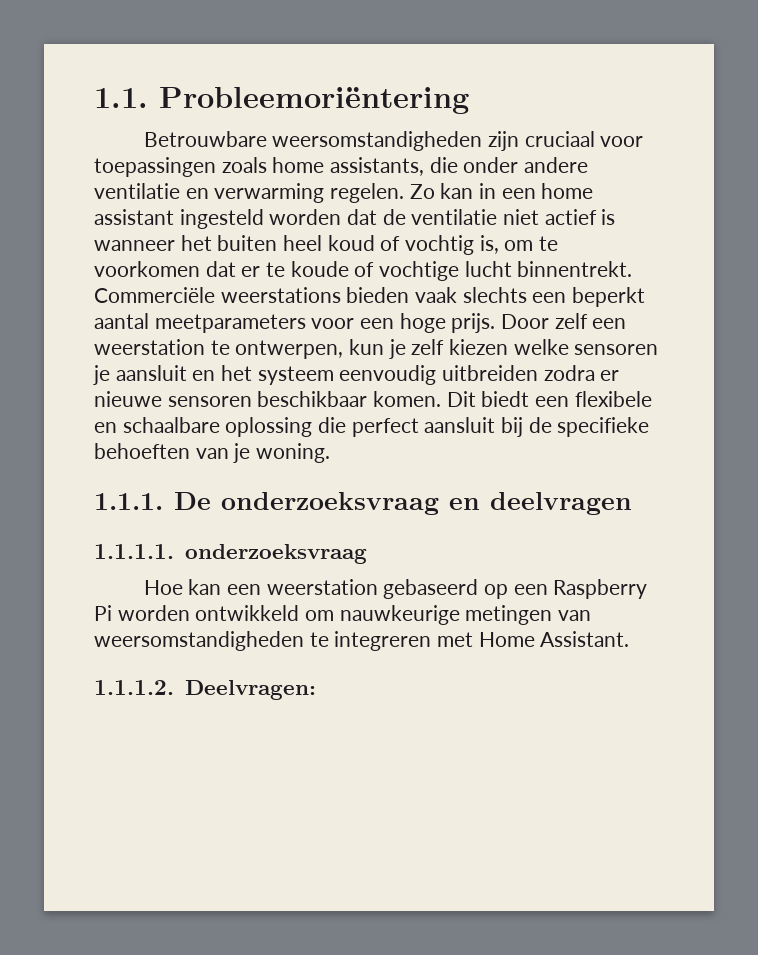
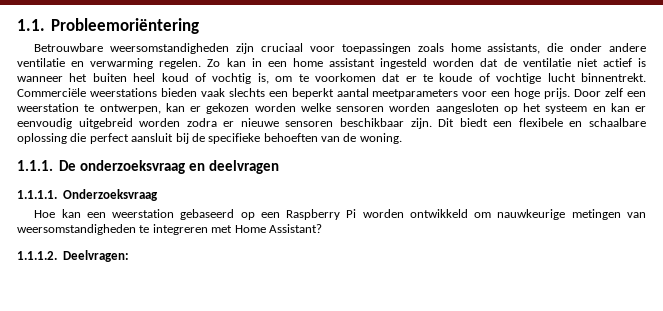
[349,339,659,359] [93,365,539,385] kun je zelf kiezen welke sensoren je aansluit en het systeem eenvoudig uitbreiden -> [165,103,646,114] [17,118,181,129] kan er gekozen worden welke sensoren worden aangesloten op het systeem en kan er eenvoudig uitgebreid worden
[373,391,442,407] komen. -> [410,118,432,129] zijn.
[233,443,251,463] je -> [343,133,357,142] de
[184,544,367,564] onderzoeksvraag -> [63,189,159,201] Onderzoeksvraag
[540,631,630,647] Assistant. -> [268,224,322,233] Assistant?

